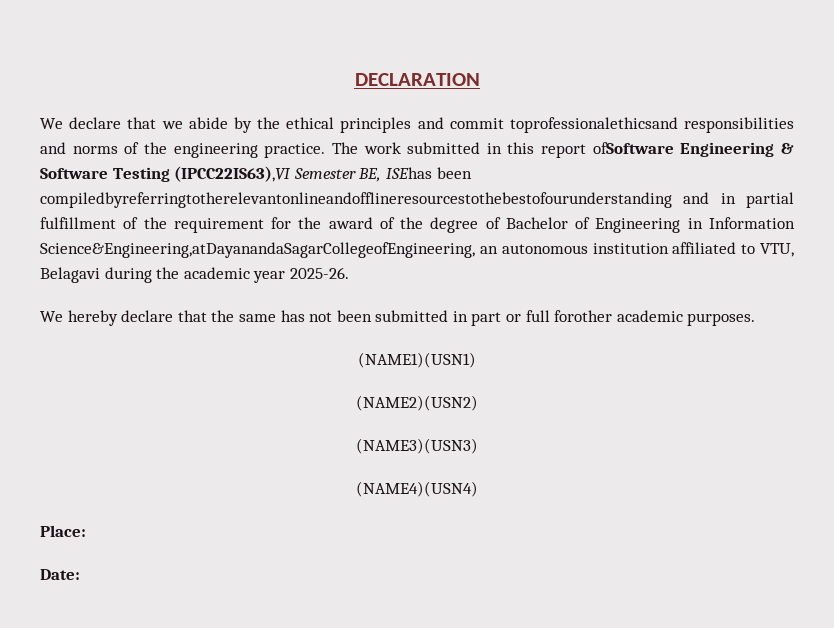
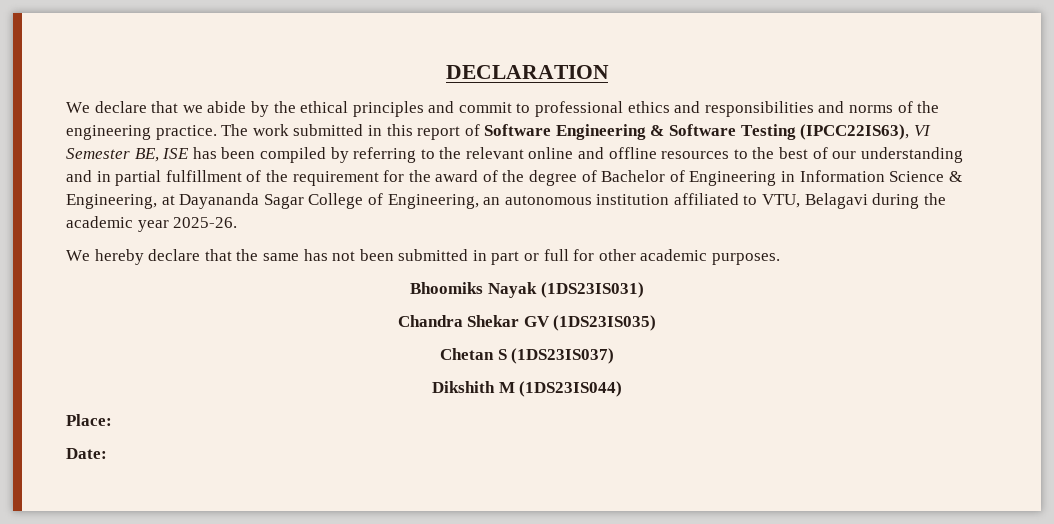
[509,117,678,133] toprofessionalethicsand -> [516,101,701,117] to professional ethics and
[592,142,674,154] ofSoftware -> [464,124,552,136] of Software
[174,166,472,182] [40,192,672,208] (IPCC22IS63),VI Semester BE, ISEhas been compiledbyreferringtotherelevantonlineandofflineresourcestothebestofourunderstanding -> [800,124,931,140] [66,147,963,163] (IPCC22IS63), VI Semester BE, ISE has been compiled by referring to the relevant online and offline resources to the best of our understanding
[40,242,475,258] Science&Engineering,atDayanandaSagarCollegeofEngineering, -> [889,171,962,182] [66,193,479,209] Science & Engineering, at Dayananda Sagar College of Engineering,
[554,310,613,322] forother -> [573,249,636,261] for other
[358,352,476,368] [356,395,478,411] [356,438,478,454] [356,481,478,497] (NAME1)(USN1) // (NAME2)(USN2) // (NAME3)(USN3) // (NAME4)(USN4) -> [410,282,644,298] [397,315,657,331] [439,348,615,364] [431,381,623,397] Bhoomiks Nayak (1DS23IS031) // Chandra Shekar GV (1DS23IS035) // Chetan S (1DS23IS037) // Dikshith M (1DS23IS044)

